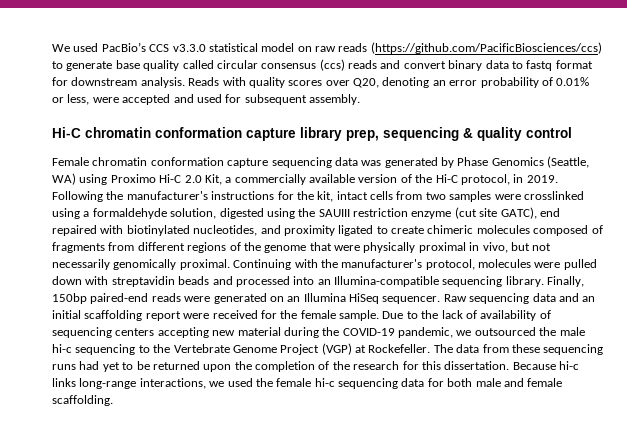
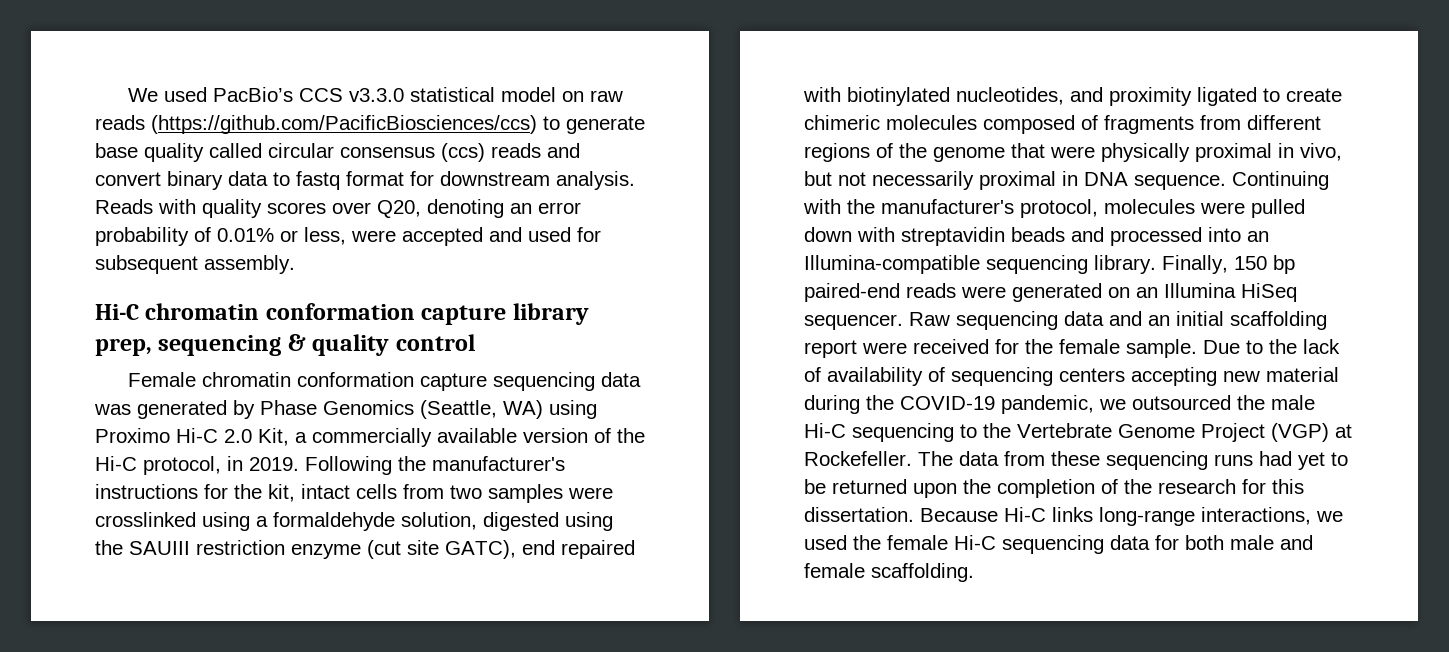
[113,259,230,270] genomically proximal. -> [979,171,1226,190] proximal in DNA sequence.
[52,293,87,304] 150bp -> [1234,255,1295,274] 150 bp
[52,344,72,353] hi-c -> [804,423,846,438] Hi-C
[559,361,579,370] hi-c -> [1004,507,1046,522] Hi-C
[314,378,335,387] hi-c -> [954,535,996,550] Hi-C

